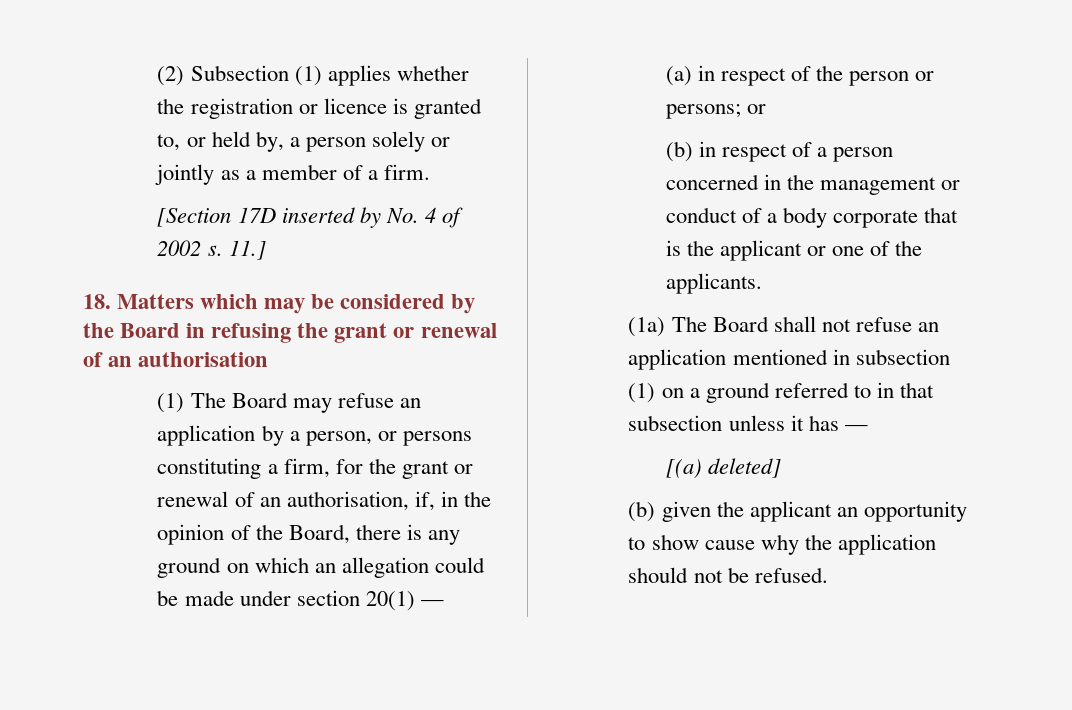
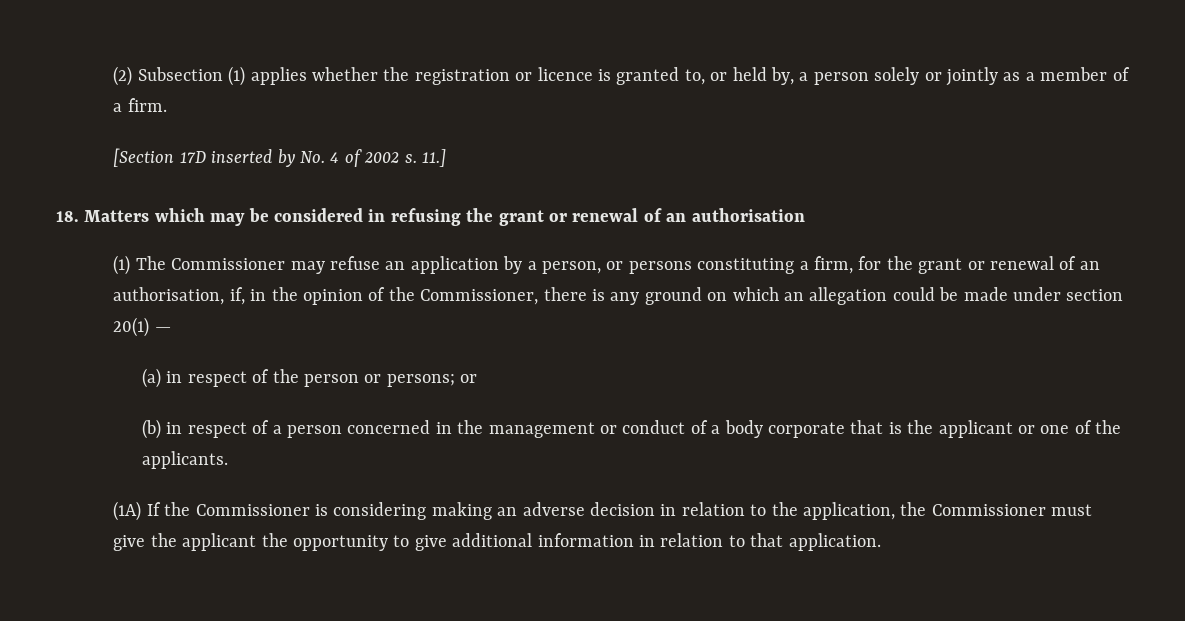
[451,294,476,314] [83,323,181,338] by the Board -> (363, 215) none
[231,392,288,408] Board -> [171,258,286,270] Commissioner
[288,524,350,544] Board, -> [420,289,539,305] Commissioner,
[628,316,939,337] [628,349,950,370] [628,382,934,403] [628,415,868,431] [665,458,781,479] [628,501,858,522] (1a) The Board shall not refuse an application mentioned in subsection (1) on a ground referred to in that subsection unless it has — // [(a) deleted] // (b) given the applicant an -> [113,501,1093,521] [113,533,288,551] (1A) If the Commissioner is considering making an adverse decision in relation to the application, the Commissioner must give the applicant the
[651,534,936,555] [628,567,828,583] show cause why the application should not be refused. -> [414,533,881,551] give additional information in relation to that application.

